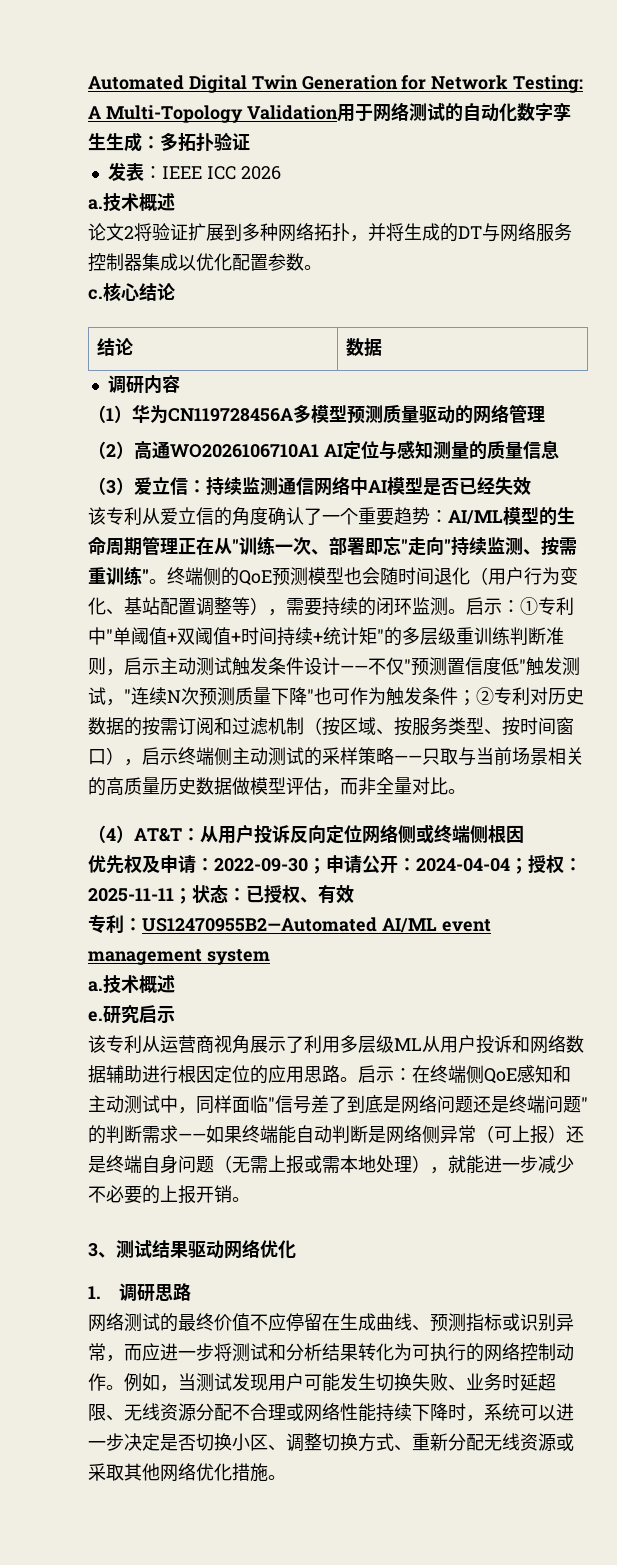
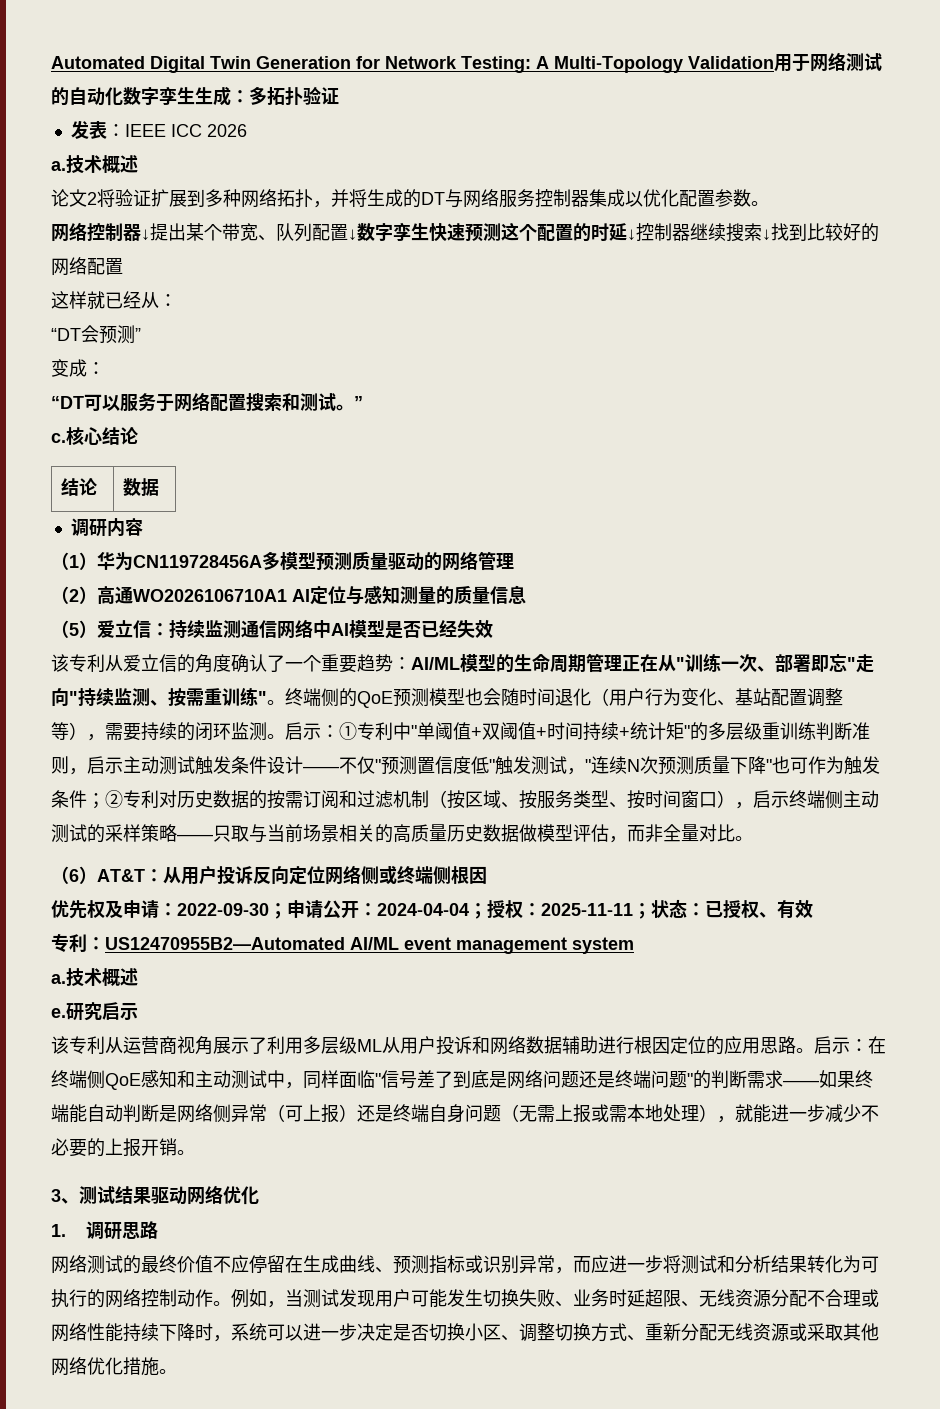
(322, 267) none -> [51,222,879,242] [51,257,123,276] [51,291,177,309] [51,325,141,344] [51,359,105,377] [51,392,363,412] // 网络控制器↓提出某个带宽、队列配置↓数字孪生快速预测这个配置的时延↓控制器继续搜索↓找到比较好的网络配置 // 这样就已经从： // “DT会预测” // 变成： // “DT可以服务于网络配置搜索和测试。”
[106,480,116,494] 3 -> [69,623,79,636] 5
[106,828,116,841] 4 -> [69,869,79,882] 6

